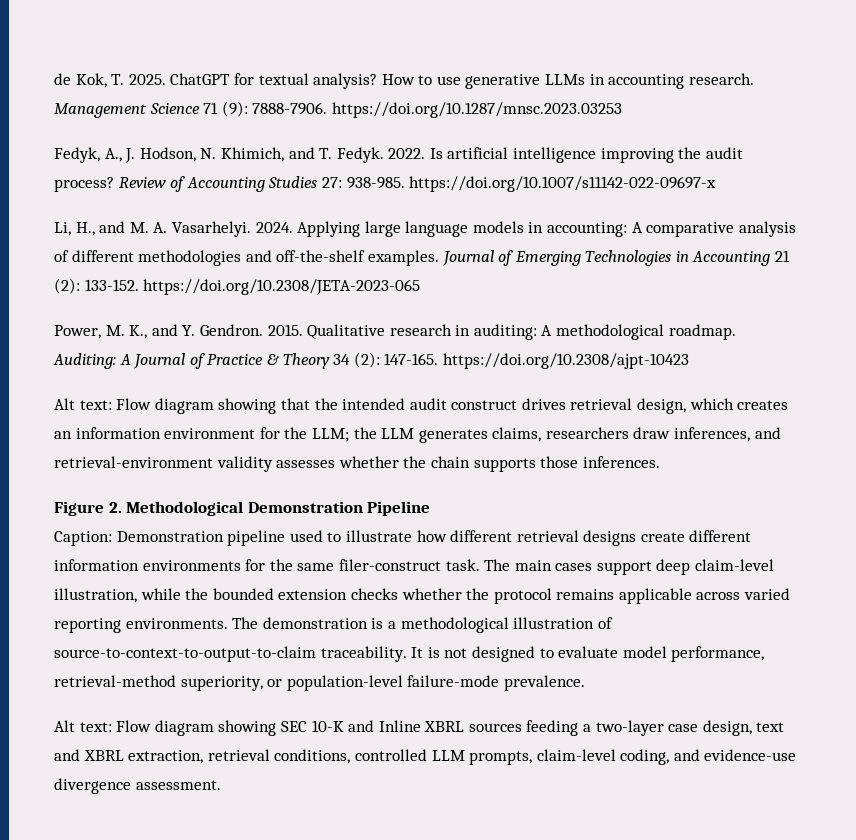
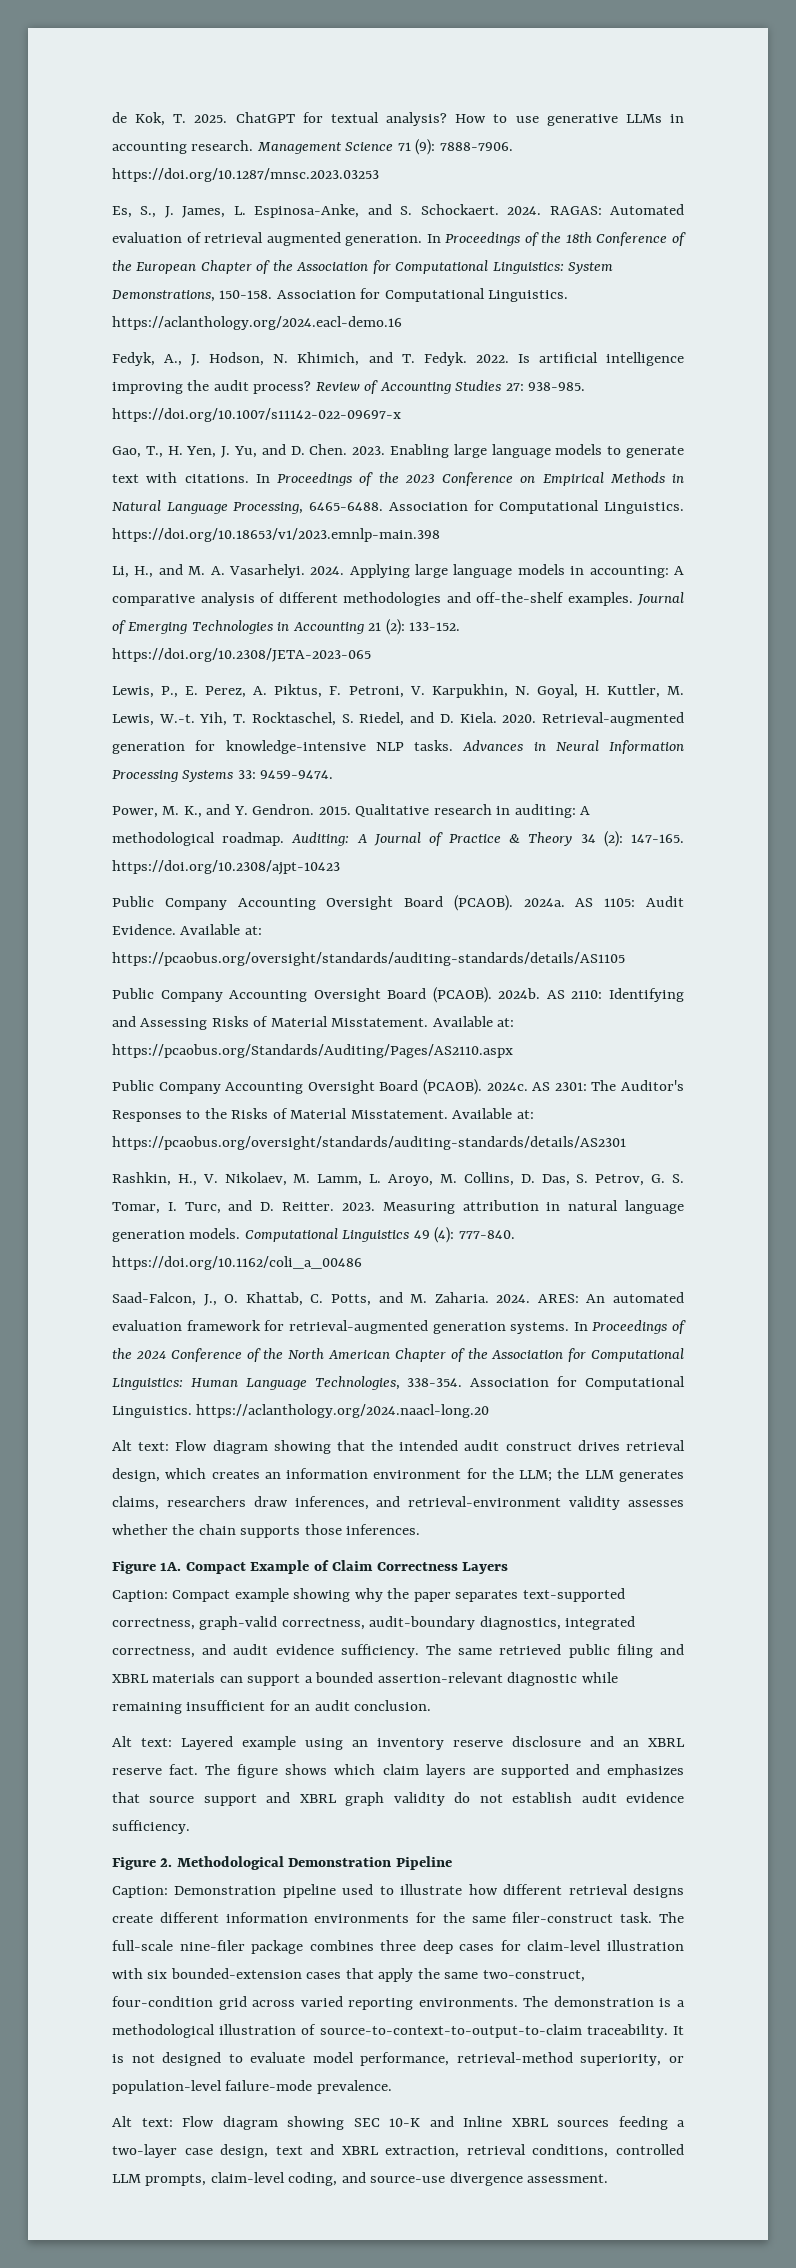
(622, 110) none -> [112,204,684,218] [112,232,686,246] [112,260,614,274] [112,288,569,302] [112,316,402,330] // Es, S., J. James, L. Espinosa-Anke, and S. Schockaert. 2024. RAGAS: Automated evaluation of retrieval augmented generation. In Proceedings of the 18th Conference of the European Chapter of the Association for Computational Linguistics: System Demonstrations, 150-158. Association for Computational Linguistics. https://aclanthology.org/2024.eacl-demo.16
(717, 184) none -> [112,444,685,458] [112,472,684,486] [112,500,684,514] [112,528,440,542] // Gao, T., H. Yen, J. Yu, and D. Chen. 2023. Enabling large language models to generate text with citations. In Proceedings of the 2023 Conference on Empirical Methods in Natural Language Processing, 6465-6488. Association for Computational Linguistics. https://doi.org/10.18653/v1/2023.emnlp-main.398
(421, 287) none -> [112,684,684,698] [112,712,685,726] [112,740,684,754] [112,770,334,782] // Lewis, P., E. Perez, A. Piktus, F. Petroni, V. Karpukhin, N. Goyal, H. Kuttler, M. Lewis, W.-t. Yih, T. Rocktaschel, S. Riedel, and D. Kiela. 2020. Retrieval-augmented generation for knowledge-intensive NLP tasks. Advances in Neural Information Processing Systems 33: 9459-9474.
(689, 361) none -> [112,895,684,911] [112,924,262,935] [112,952,625,966] [112,987,684,1003] [112,1016,515,1030] [112,1044,513,1058] [112,1079,685,1095] [112,1108,534,1122] [112,1136,626,1150] [112,1172,685,1186] [112,1200,684,1214] [112,1227,515,1243] [112,1256,362,1270] [112,1292,684,1306] [112,1320,686,1334] [112,1348,684,1362] [112,1376,686,1390] [112,1404,490,1418] // Public Company Accounting Oversight Board (PCAOB). 2024a. AS 1105: Audit Evidence. Available at: https://pcaobus.org/oversight/standards/auditing-standards/details/AS1105 // Public Company Accounting Oversight Board (PCAOB). 2024b. AS 2110: Identifying and Assessing Risks of Material Misstatement. Available at: https://pcaobus.org/Standards/Auditing/Pages/AS2110.aspx // Public Company Accounting Oversight Board (PCAOB). 2024c. AS 2301: The Auditor's Responses to the Risks of Material Misstatement. Available at: https://pcaobus.org/oversight/standards/auditing-standards/details/AS2301 // Rashkin, H., V. Nikolaev, M. Lamm, L. Aroyo, M. Collins, D. Das, S. Petrov, G. S. Tomar, I. Turc, and D. Reitter. 2023. Measuring attribution in natural language generation models. Computational Linguistics 49 (4): 777-840. https://doi.org/10.1162/coli_a_00486 // Saad-Falcon, J., O. Khattab, C. Potts, and M. Zaharia. 2024. ARES: An automated evaluation framework for retrieval-augmented generation systems. In Proceedings of the 2024 Conference of the North American Chapter of the Association for Computational Linguistics: Human Language Technologies, 338-354. Association for Computational Linguistics. https://aclanthology.org/2024.naacl-long.20
(660, 462) none -> [112,1560,509,1574] [112,1588,625,1602] [112,1616,636,1630] [112,1644,684,1658] [112,1672,618,1686] [112,1700,432,1714] [112,1736,685,1750] [112,1764,684,1778] [112,1792,684,1806] [112,1820,190,1834] // Figure 1A. Compact Example of Claim Correctness Layers // Caption: Compact example showing why the paper separates text-supported correctness, graph-valid correctness, audit-boundary diagnostics, integrated correctness, and audit evidence sufficiency. The same retrieved public filing and XBRL materials can support a bounded assertion-relevant diagnostic while remaining insufficient for an audit conclusion. // Alt text: Layered example using an inventory reserve disclosure and an XBRL reserve fact. The figure shows which claim layers are supported and emphasizes that source support and XBRL graph validity do not establish audit evidence sufficiency.
[514,559,775,575] [54,588,692,604] main cases support deep claim-level illustration, while the bounded extension checks whether the protocol remains applicable -> [112,1940,684,1954] [112,1968,585,1982] [112,1996,247,2010] full-scale nine-filer package combines three deep cases for claim-level illustration with six bounded-extension cases that apply the same two-construct, four-condition grid
[704,749,797,761] evidence-use -> [370,2176,446,2183] source-use

